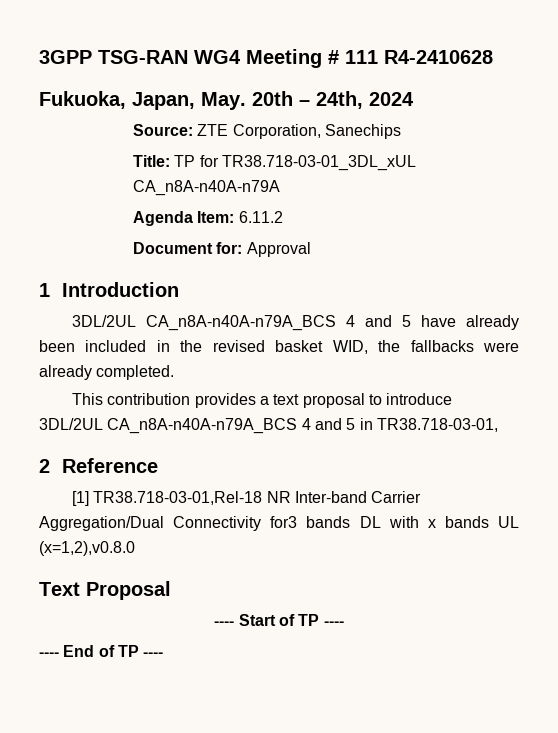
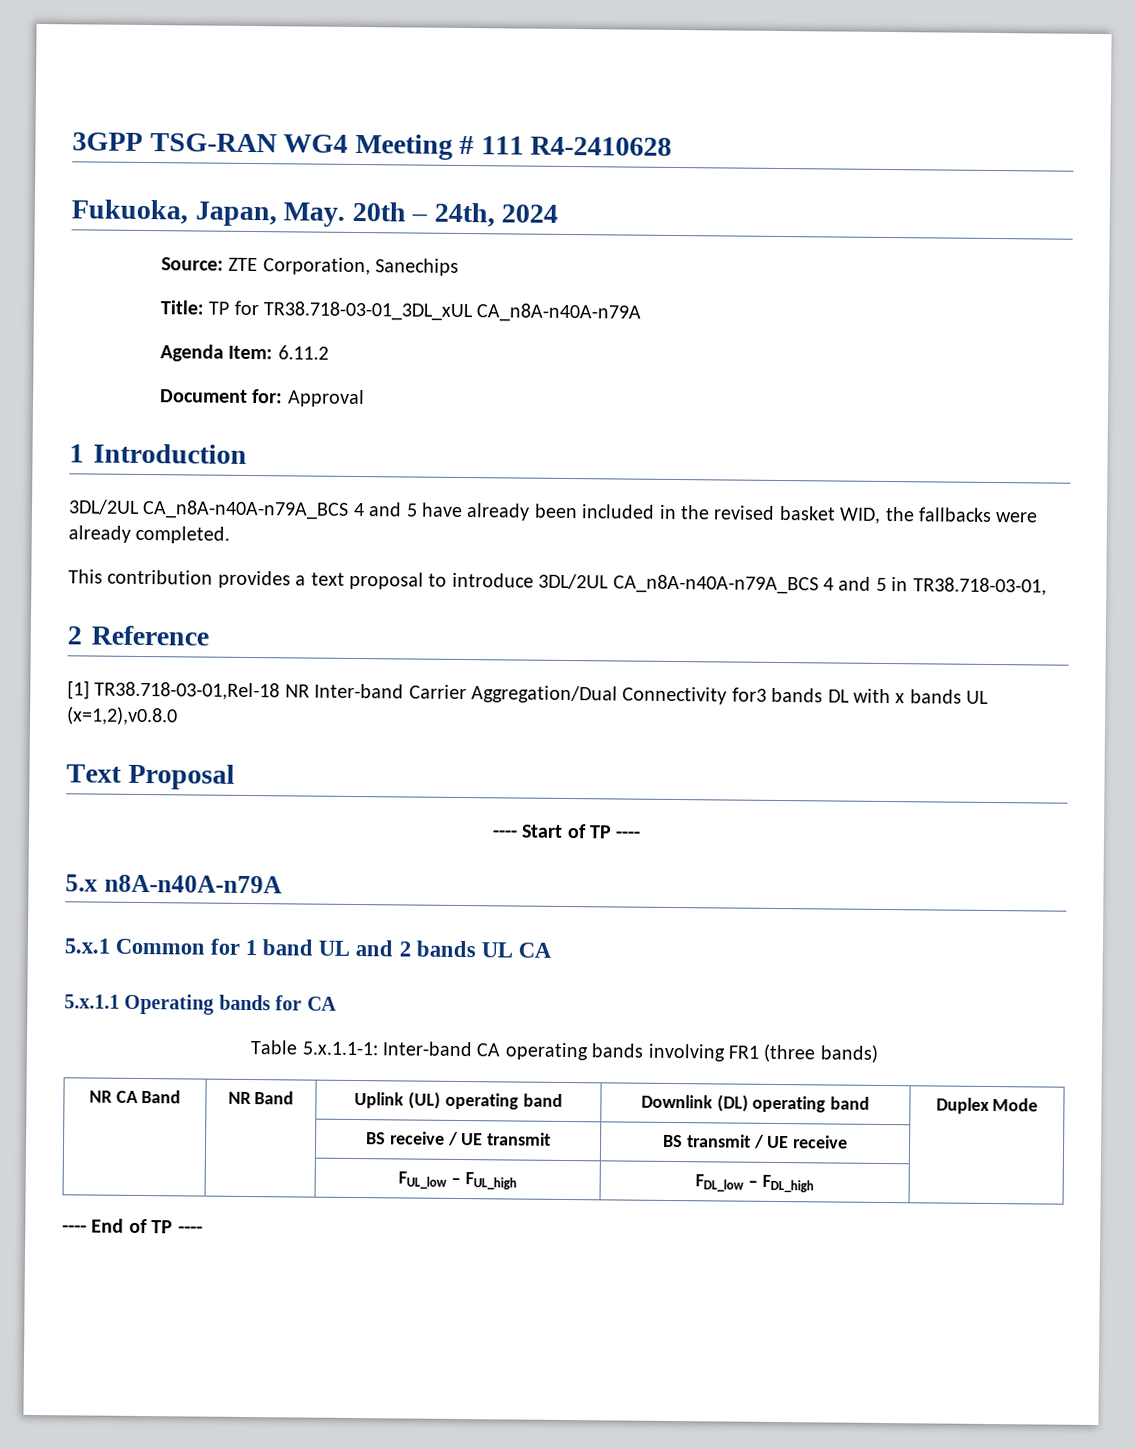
(344, 623) none -> [65,874,282,894] [64,938,552,958] [64,993,337,1015] [250,1040,878,1063] [88,1090,182,1104] [227,1091,295,1105] [354,1091,563,1110] [640,1094,871,1113] [935,1097,1039,1114] [365,1131,552,1146] [662,1134,849,1149] [398,1171,517,1190] [695,1174,814,1193] // 5.x n8A-n40A-n79A // 5.x.1 Common for 1 band UL and 2 bands UL CA // 5.x.1.1 Operating bands for CA // Table 5.x.1.1-1: Inter-band CA operating bands involving FR1 (three bands) // NR CA Band | NR Band | Uplink (UL) operating band | Downlink (DL) operating band | Duplex Mode // | | BS receive / UE transmit | BS transmit / UE receive | // | | FUL_low – FUL_high | FDL_low – FDL_high |

